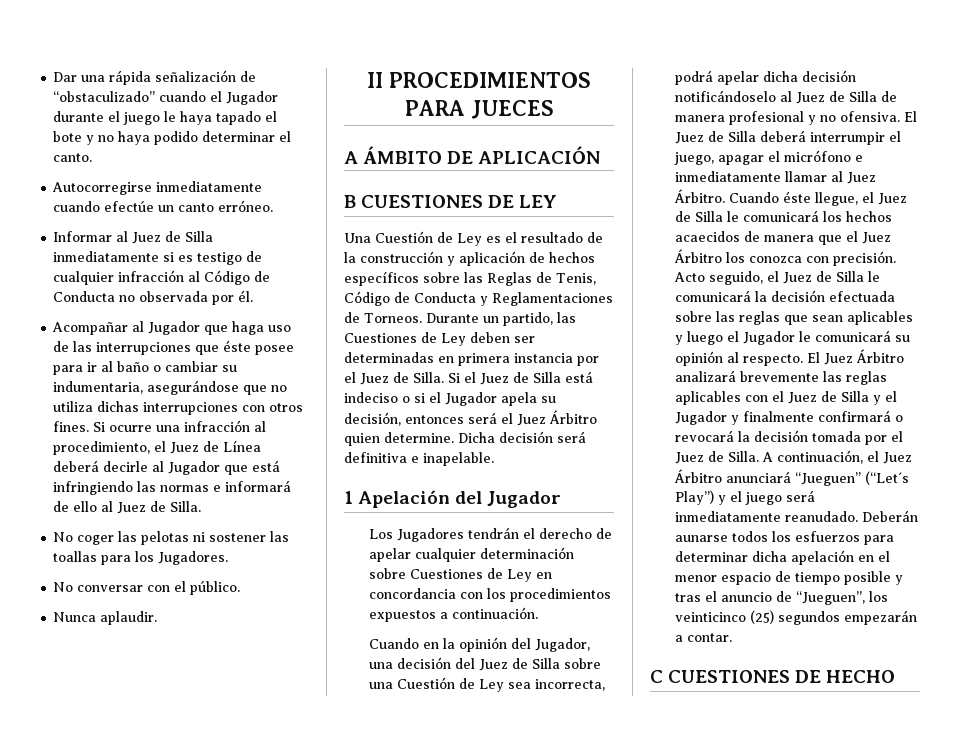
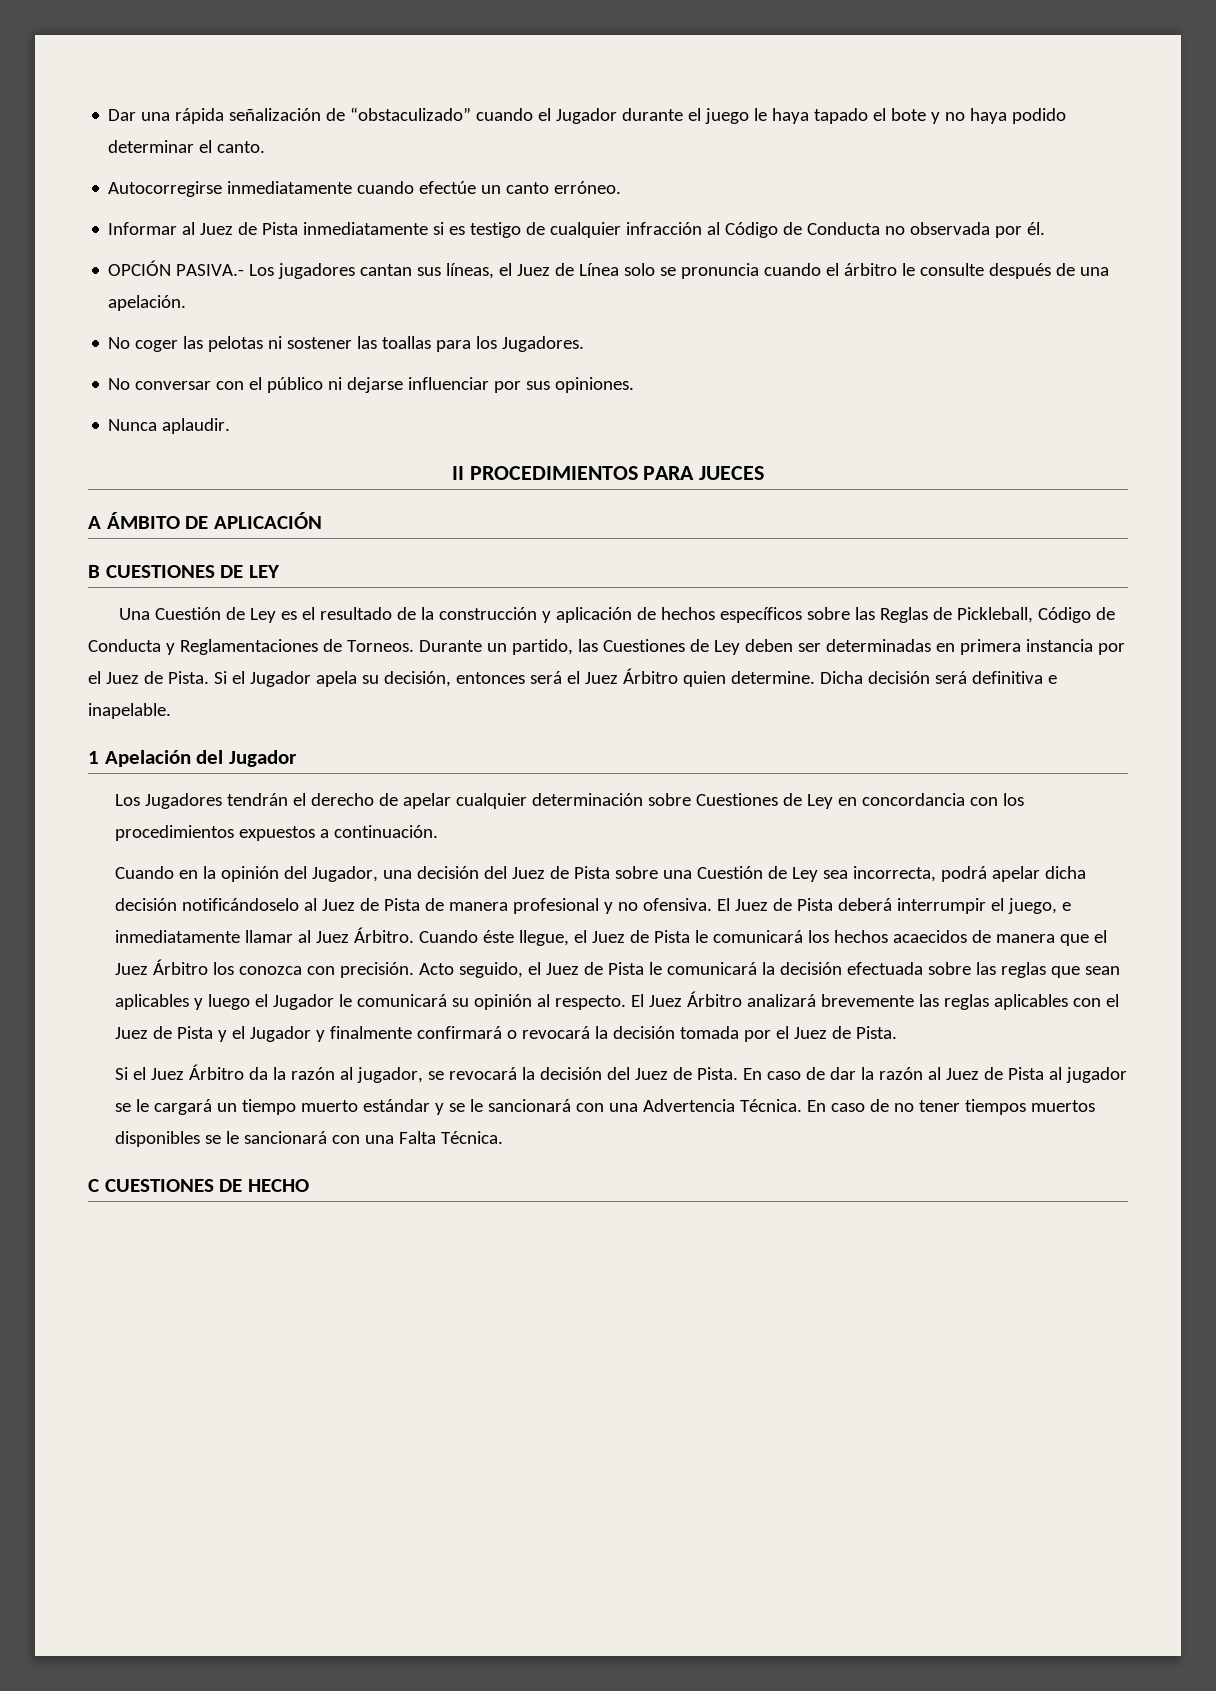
[185,231,214,242] Silla -> [262,222,299,235] Pista
[52,321,292,335] [53,340,295,355] [53,361,238,375] [53,380,288,395] [53,401,304,415] [53,420,267,432] [53,440,262,455] [53,460,281,475] [53,480,292,495] [53,501,202,514] Acompañar al Jugador que haga uso de las interrupciones que éste posee para ir al baño o cambiar su indumentaria, asegurándose que no utiliza dichas interrupciones con otros fines. Si ocurre una infracción al procedimiento, el Juez de Línea deberá decirle al Jugador que está infringiendo las normas e informará de ello al Juez de Silla. -> [108,260,1110,279] [108,295,187,311] OPCIÓN PASIVA.- Los jugadores cantan sus líneas, el Juez de Línea solo se pronuncia cuando el árbitro le consulte después de una apelación.
[190,581,241,595] público. -> [267,377,635,393] público ni dejarse influenciar por sus opiniones.
[556,273,596,285] Tenis, -> [957,607,1034,623] Pickleball,
[413,371,593,385] [344,392,441,403] Silla. Si el Juez de Silla está indeciso o si el -> [167,671,245,684] Pista. Si el
[531,658,560,669] Silla -> [574,866,611,879] Pista
[848,91,877,102] Silla -> [384,898,421,911] Pista
[727,131,756,142] Silla -> [797,898,834,911] Pista
[717,150,851,165] apagar el micrófono -> (1058, 906) none
[694,211,723,222] Silla -> [654,930,691,943] Pista
[835,271,864,282] Silla -> [608,962,645,975] Pista
[840,391,869,402] Silla -> [177,1026,214,1039] Pista
[727,450,912,464] [673,469,909,486] [674,490,815,505] [674,510,918,522] [674,531,894,545] [674,550,890,565] [674,571,903,585] [674,591,888,605] [674,610,917,625] [674,633,732,642] Silla. A continuación, el Juez Árbitro anunciará “Jueguen” (“Let´s Play”) y el juego será inmediatamente reanudado. Deberán aunarse todos los esfuerzos para determinar dicha apelación en el menor espacio de tiempo posible y tras el anuncio de “Jueguen”, los veinticinco (25) segundos empezarán a contar. -> [856,1026,898,1039] [115,1064,1128,1083] [115,1099,1096,1115] [115,1131,504,1147] Pista. // Si el Juez Árbitro da la razón al jugador, se revocará la decisión del Juez de Pista. En caso de dar la razón al Juez de Pista al jugador se le cargará un tiempo muerto estándar y se le sancionará con una Advertencia Técnica. En caso de no tener tiempos muertos disponibles se le sancionará con una Falta Técnica.

